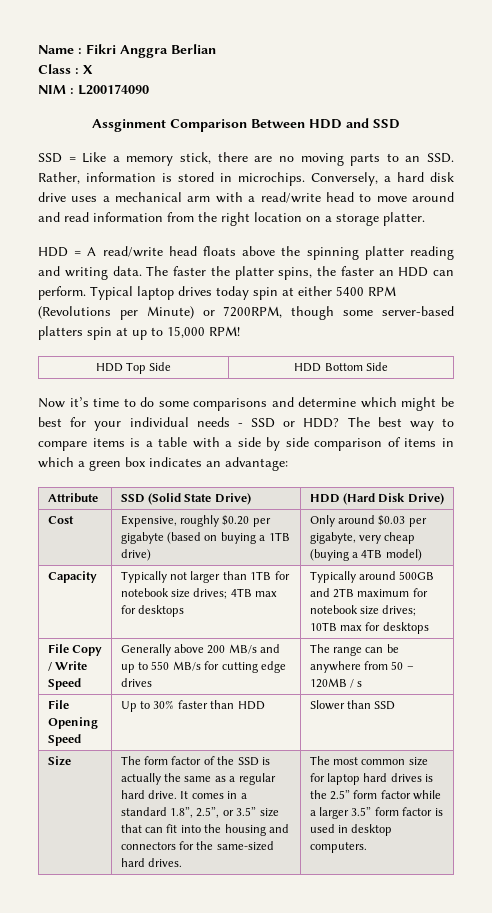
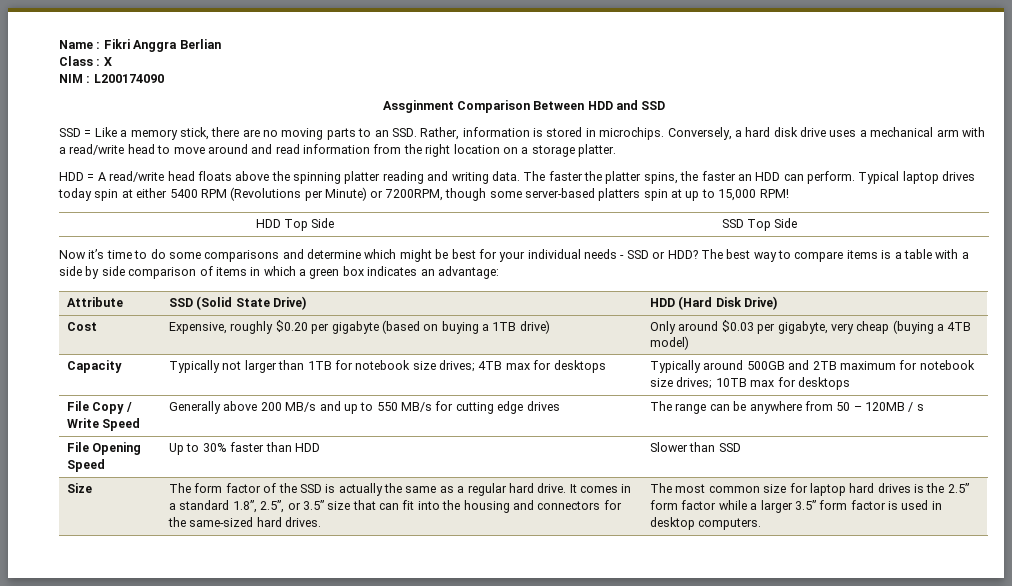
[294,363,363,372] HDD Bottom -> [721,219,771,231] SSD Top

